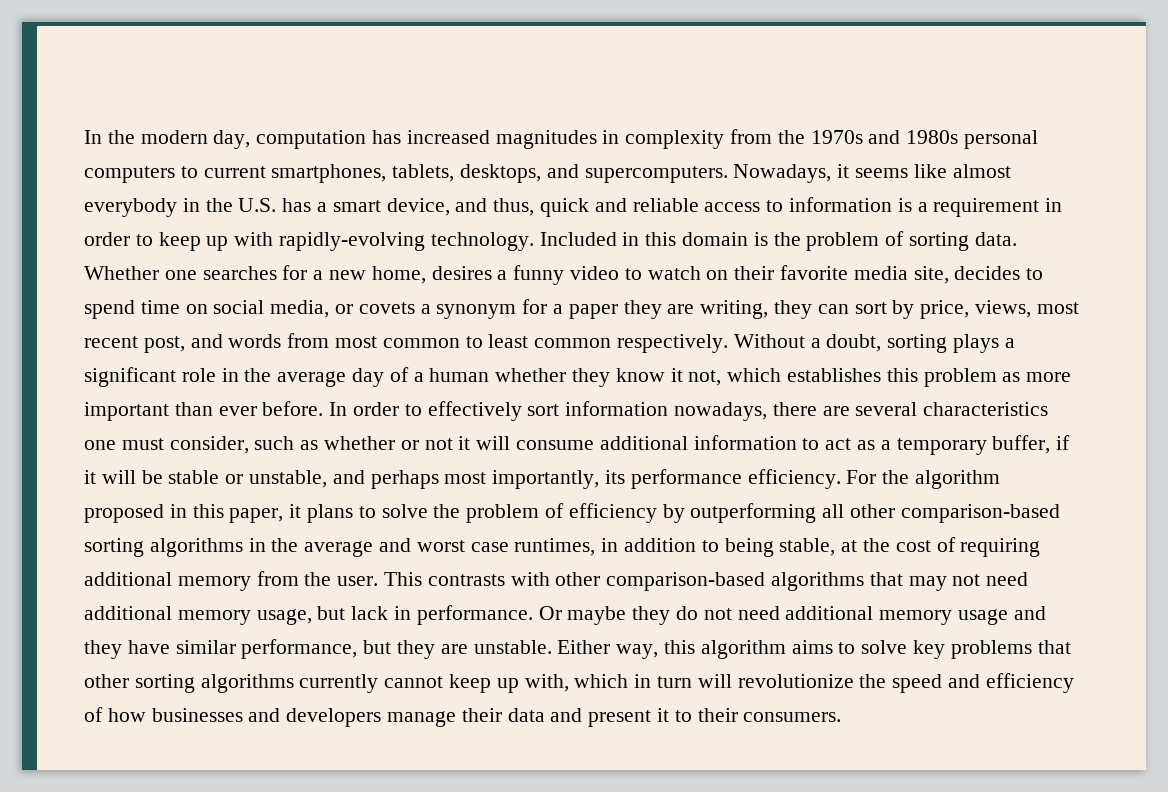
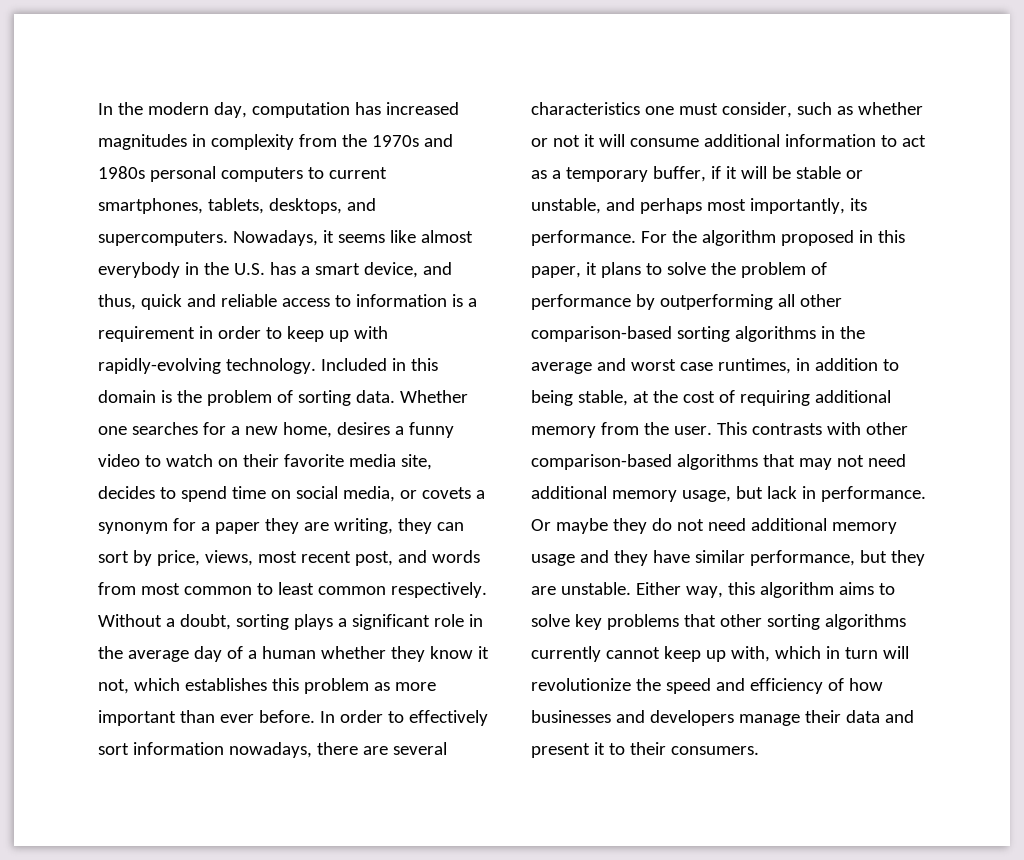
[630,469,841,489] performance efficiency. -> [531,230,636,246] performance.
[568,503,657,523] efficiency -> [531,294,631,310] performance

